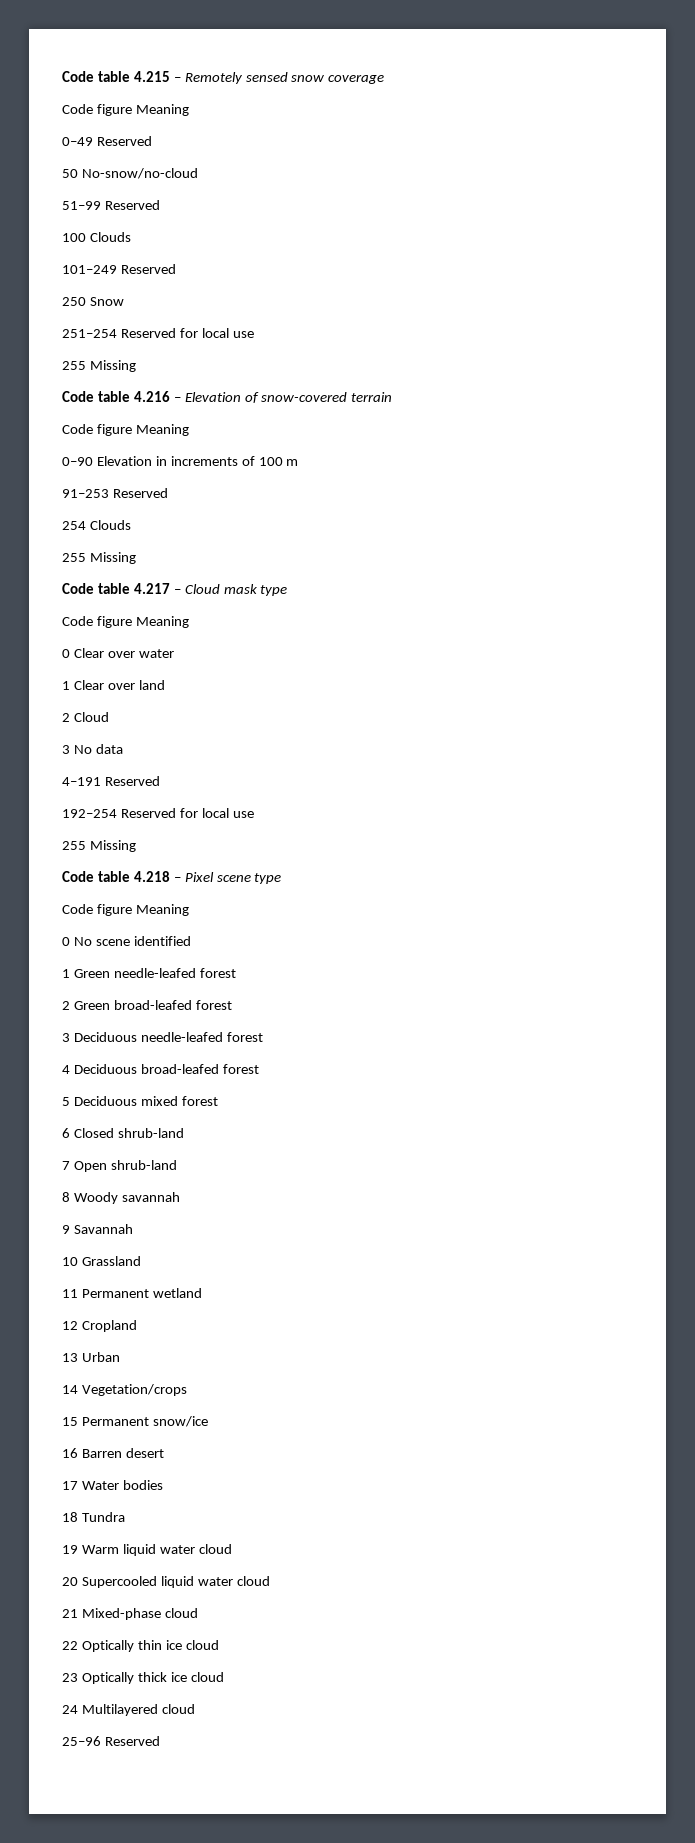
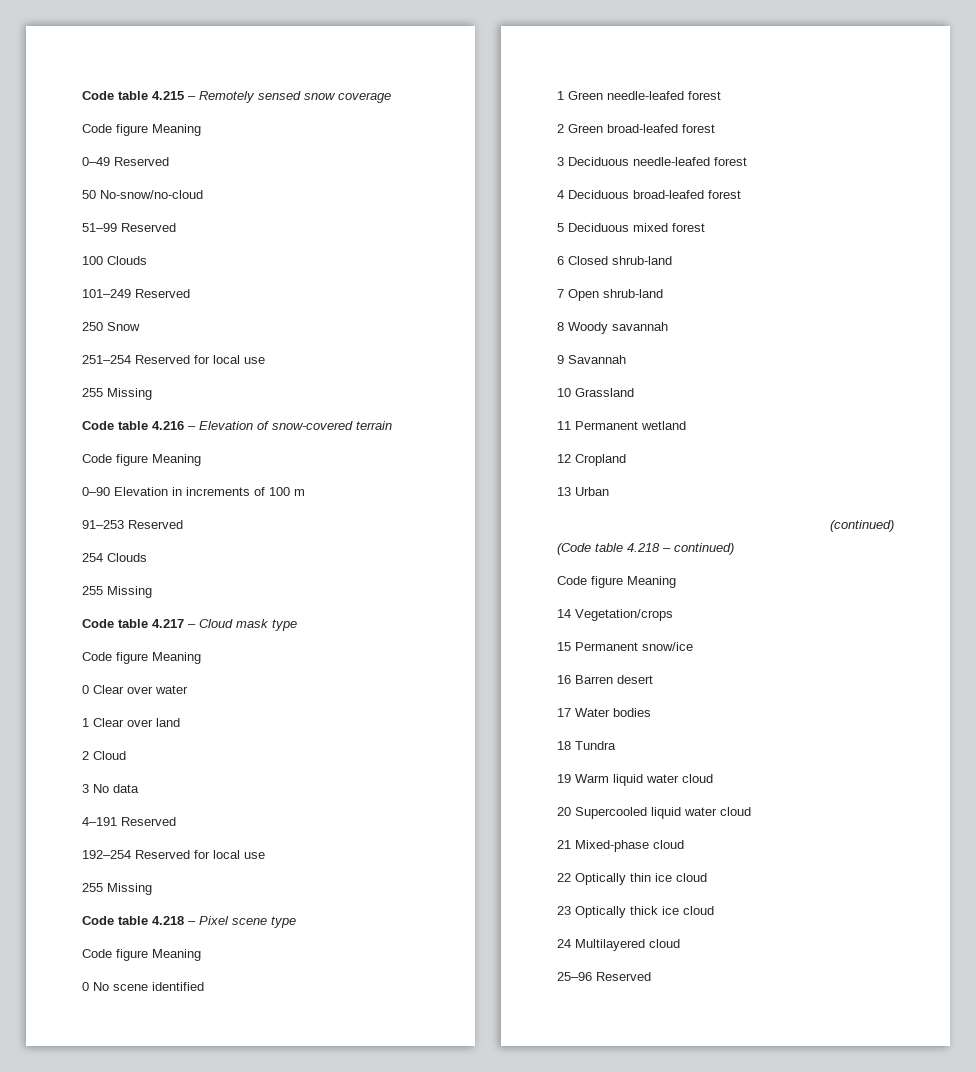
(120, 1357) none -> [830,520,894,532] [557,543,734,555] [557,576,676,588] // (continued) // (Code table 4.218 – continued) // Code figure Meaning

